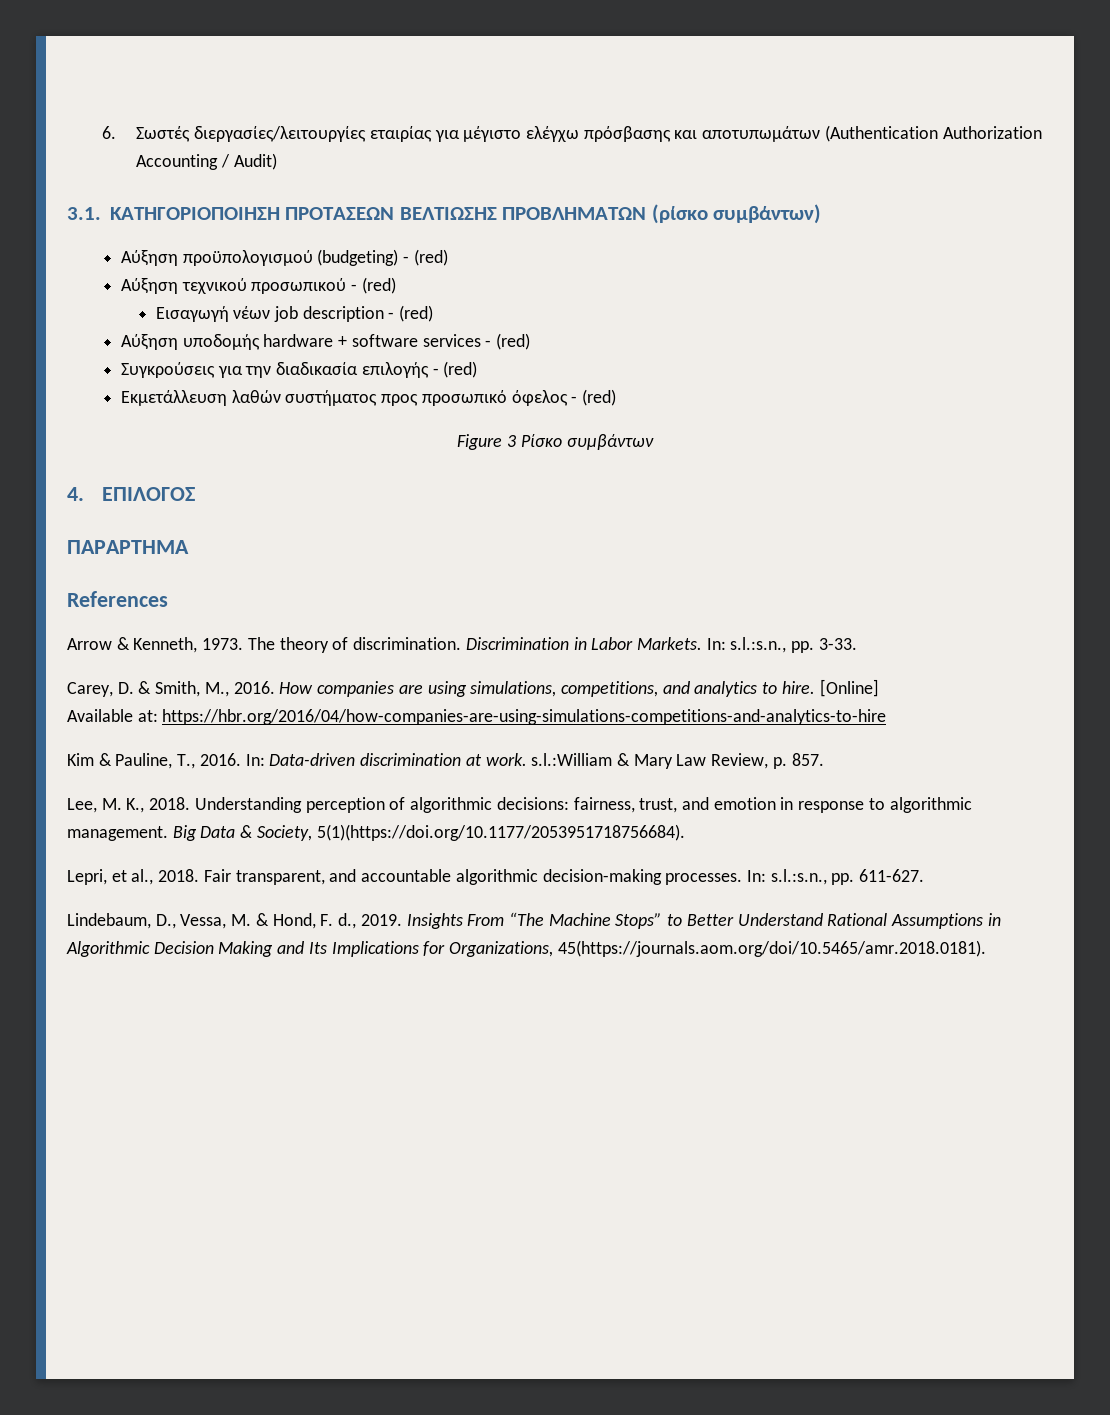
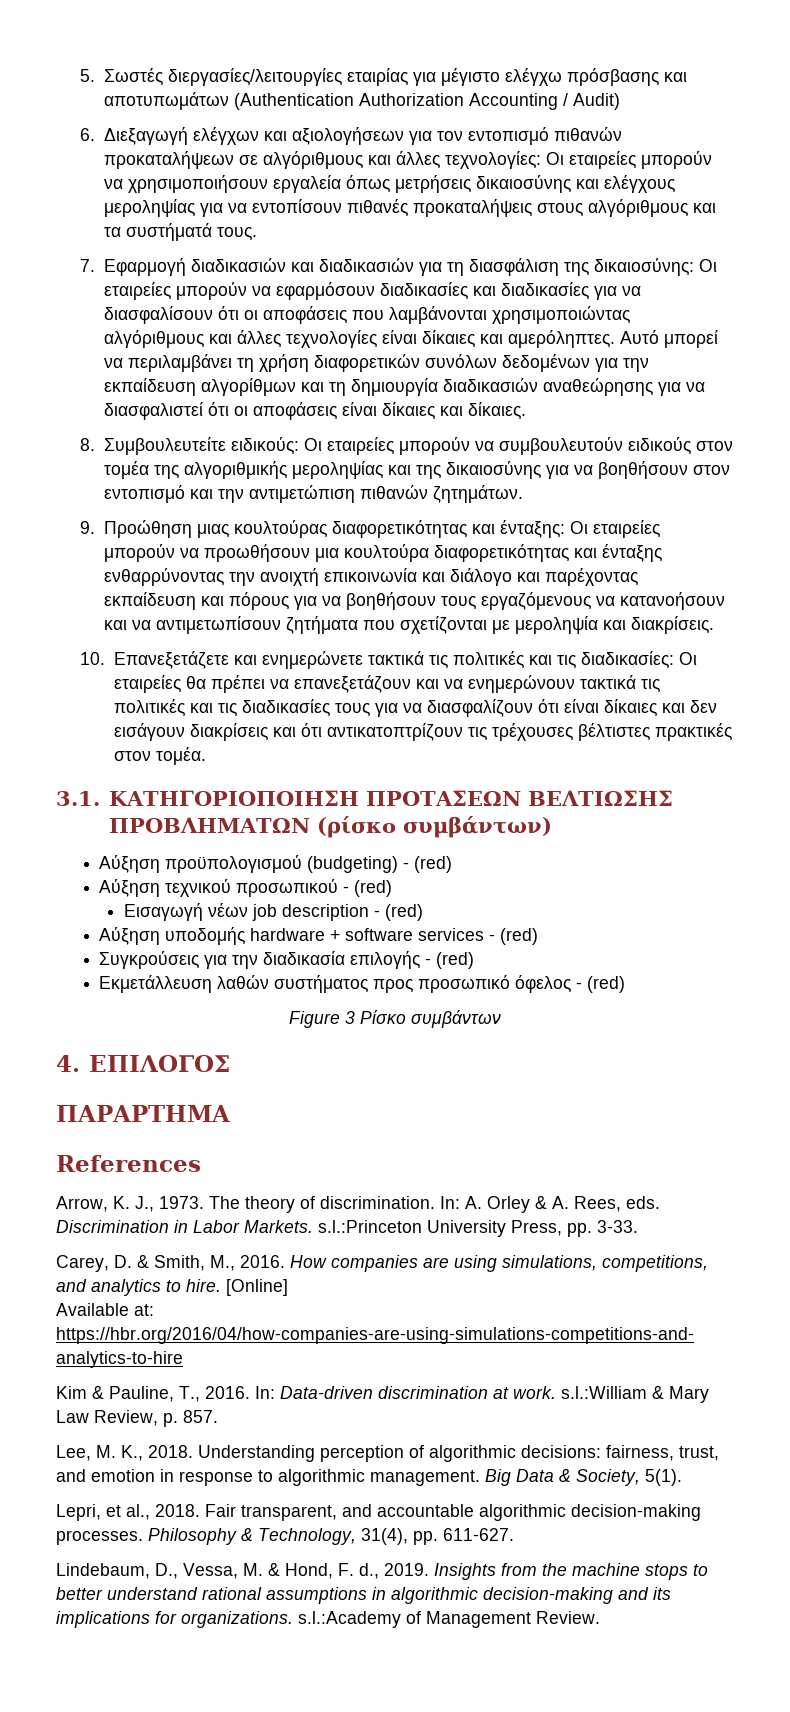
[101,126,116,139] 6. -> [80,69,96,82] 5.
(277, 161) none -> [80,127,623,145] [104,151,713,169] [104,175,676,193] [104,199,717,217] [104,223,258,241] [80,258,718,276] [104,282,642,300] [104,306,631,324] [104,330,719,348] [104,354,650,372] [104,378,706,396] [104,402,527,420] [80,437,734,455] [104,461,731,479] [104,485,524,503] [80,520,661,538] [104,544,663,562] [104,568,639,586] [104,592,726,610] [104,616,715,634] [80,651,697,669] [113,675,660,693] [113,699,717,717] [113,723,732,741] [113,747,206,765] // 6. Διεξαγωγή ελέγχων και αξιολογήσεων για τον εντοπισμό πιθανών προκαταλήψεων σε αλγόριθμους και άλλες τεχνολογίες: Οι εταιρείες μπορούν να χρησιμοποιήσουν εργαλεία όπως μετρήσεις δικαιοσύνης και ελέγχους μεροληψίας για να εντοπίσουν πιθανές προκαταλήψεις στους αλγόριθμους και τα συστήματά τους. // 7. Εφαρμογή διαδικασιών και διαδικασιών για τη διασφάλιση της δικαιοσύνης: Οι εταιρείες μπορούν να εφαρμόσουν διαδικασίες και διαδικασίες για να διασφαλίσουν ότι οι αποφάσεις που λαμβάνονται χρησιμοποιώντας αλγόριθμους και άλλες τεχνολογίες είναι δίκαιες και αμερόληπτες. Αυτό μπορεί να περιλαμβάνει τη χρήση διαφορετικών συνόλων δεδομένων για την εκπαίδευση αλγορίθμων και τη δημιουργία διαδικασιών αναθεώρησης για να διασφαλιστεί ότι οι αποφάσεις είναι δίκαιες και δίκαιες. // 8. Συμβουλευτείτε ειδικούς: Οι εταιρείες μπορούν να συμβουλευτούν ειδικούς στον τομέα της αλγοριθμικής μεροληψίας και της δικαιοσύνης για να βοηθήσουν στον εντοπισμό και την αντιμετώπιση πιθανών ζητημάτων. // 9. Προώθηση μιας κουλτούρας διαφορετικότητας και ένταξης: Οι εταιρείες μπορούν να προωθήσουν μια κουλτούρα διαφορετικότητας και ένταξης ενθαρρύνοντας την ανοιχτή επικοινωνία και διάλογο και παρέχοντας εκπαίδευση και πόρους για να βοηθήσουν τους εργαζόμενους να κατανοήσουν και να αντιμετωπίσουν ζητήματα που σχετίζονται με μεροληψία και διακρίσεις. // 10. Επανεξετάζετε και ενημερώνετε τακτικά τις πολιτικές και τις διαδικασίες: Οι εταιρείες θα πρέπει να επανεξετάζουν και να ενημερώνουν τακτικά τις πολιτικές και τις διαδικασίες τους για να διασφαλίζουν ότι είναι δίκαιες και δεν εισάγουν διακρίσεις και ότι αντικατοπτρίζουν τις τρέχουσες βέλτιστες πρακτικές στον τομέα.
[67,637,198,653] Arrow & Kenneth, -> [56,1196,154,1212] Arrow, K. J.,
(462, 643) none -> [440,1196,660,1213] In: A. Orley & A. Rees, eds.
[706,637,787,653] In: s.l.:s.n., -> [318,1220,562,1237] s.l.:Princeton University Press,
[316,824,685,841] 5(1)(https://doi.org/10.1177/2053951718756684). -> [645,1469,682,1486] 5(1).
[746,869,827,885] In: s.l.:s.n., -> [148,1528,408,1545] Philosophy & Technology, 31(4),
[467,912,1001,929] [66,940,986,957] From “The Machine Stops” to Better Understand Rational Assumptions in Algorithmic Decision Making and Its Implications for Organizations, 45(https://journals.aom.org/doi/10.5465/amr.2018.0181). -> [501,1563,708,1580] [56,1587,671,1604] [56,1611,600,1628] from the machine stops to better understand rational assumptions in algorithmic decision-making and its implications for organizations. s.l.:Academy of Management Review.

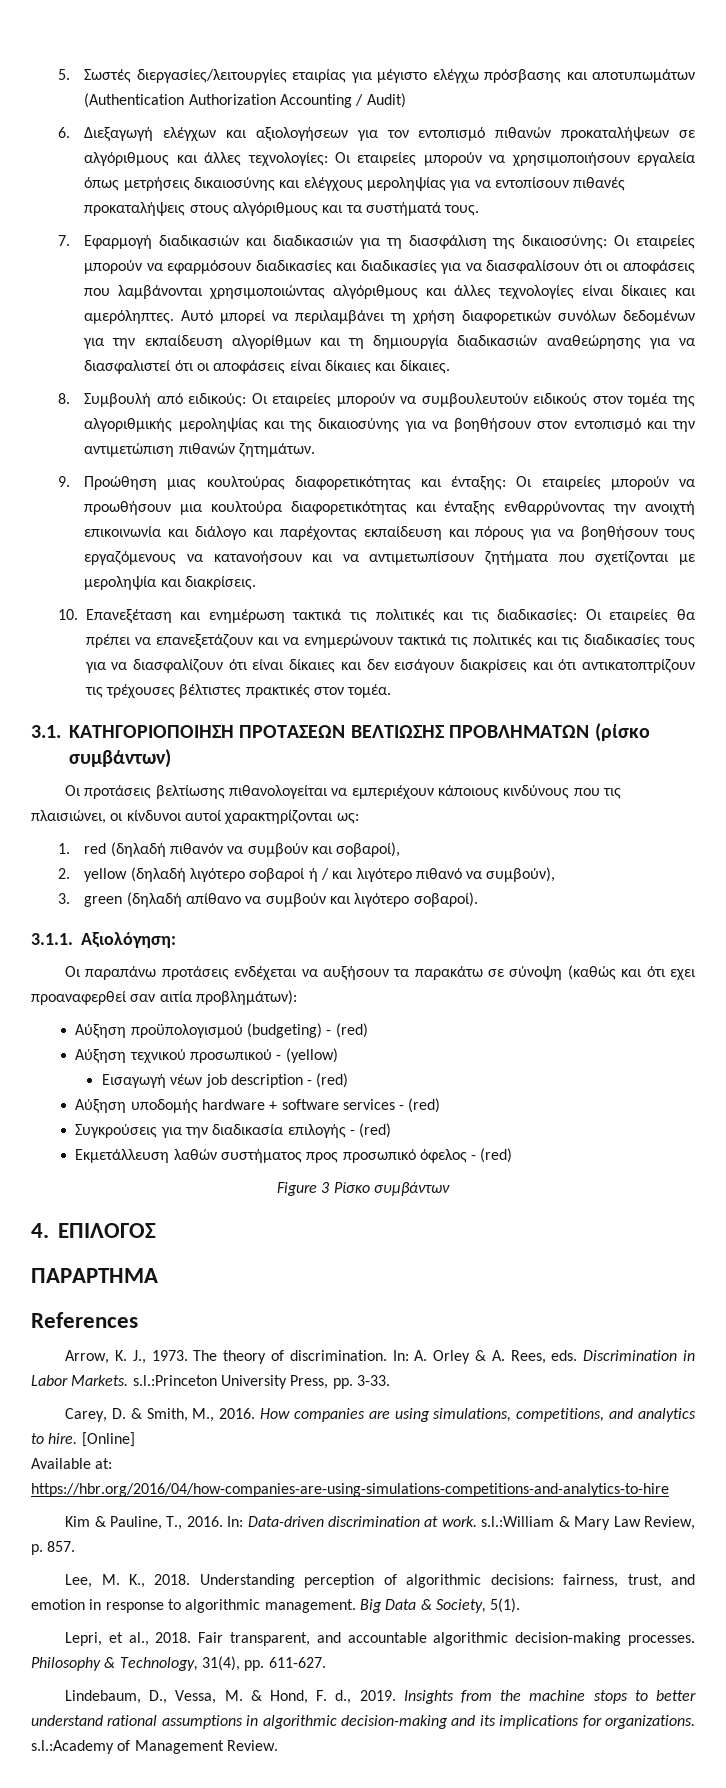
[104,437,227,455] Συμβουλευτείτε -> [84,393,183,407] Συμβουλή από
[113,651,363,669] Επανεξετάζετε και ενημερώνετε -> [85,609,285,624] Επανεξέταση και ενημέρωση
(552, 827) none -> [65,785,621,799] [31,810,359,824] [57,842,401,857] [57,867,556,882] [57,892,478,907] [31,932,176,948] [65,965,696,981] [31,990,297,1005] // Οι προτάσεις βελτίωσης πιθανολογείται να εμπεριέχουν κάποιους κινδύνους που τις πλαισιώνει, οι κίνδυνοι αυτοί χαρακτηρίζονται ως: // 1. red (δηλαδή πιθανόν να συμβούν και σοβαροί), // 2. yellow (δηλαδή λιγότερο σοβαροί ή / και λιγότερο πιθανό να συμβούν), // 3. green (δηλαδή απίθανο να συμβούν και λιγότερο σοβαροί). // 3.1.1. Αξιολόγηση: // Οι παραπάνω προτάσεις ενδέχεται να αυξήσουν τα παρακάτω σε σύνοψη (καθώς και ότι εχει προαναφερθεί σαν αιτία προβλημάτων):
[354,880,393,897] (red) -> [285,1048,338,1063] (yellow)

